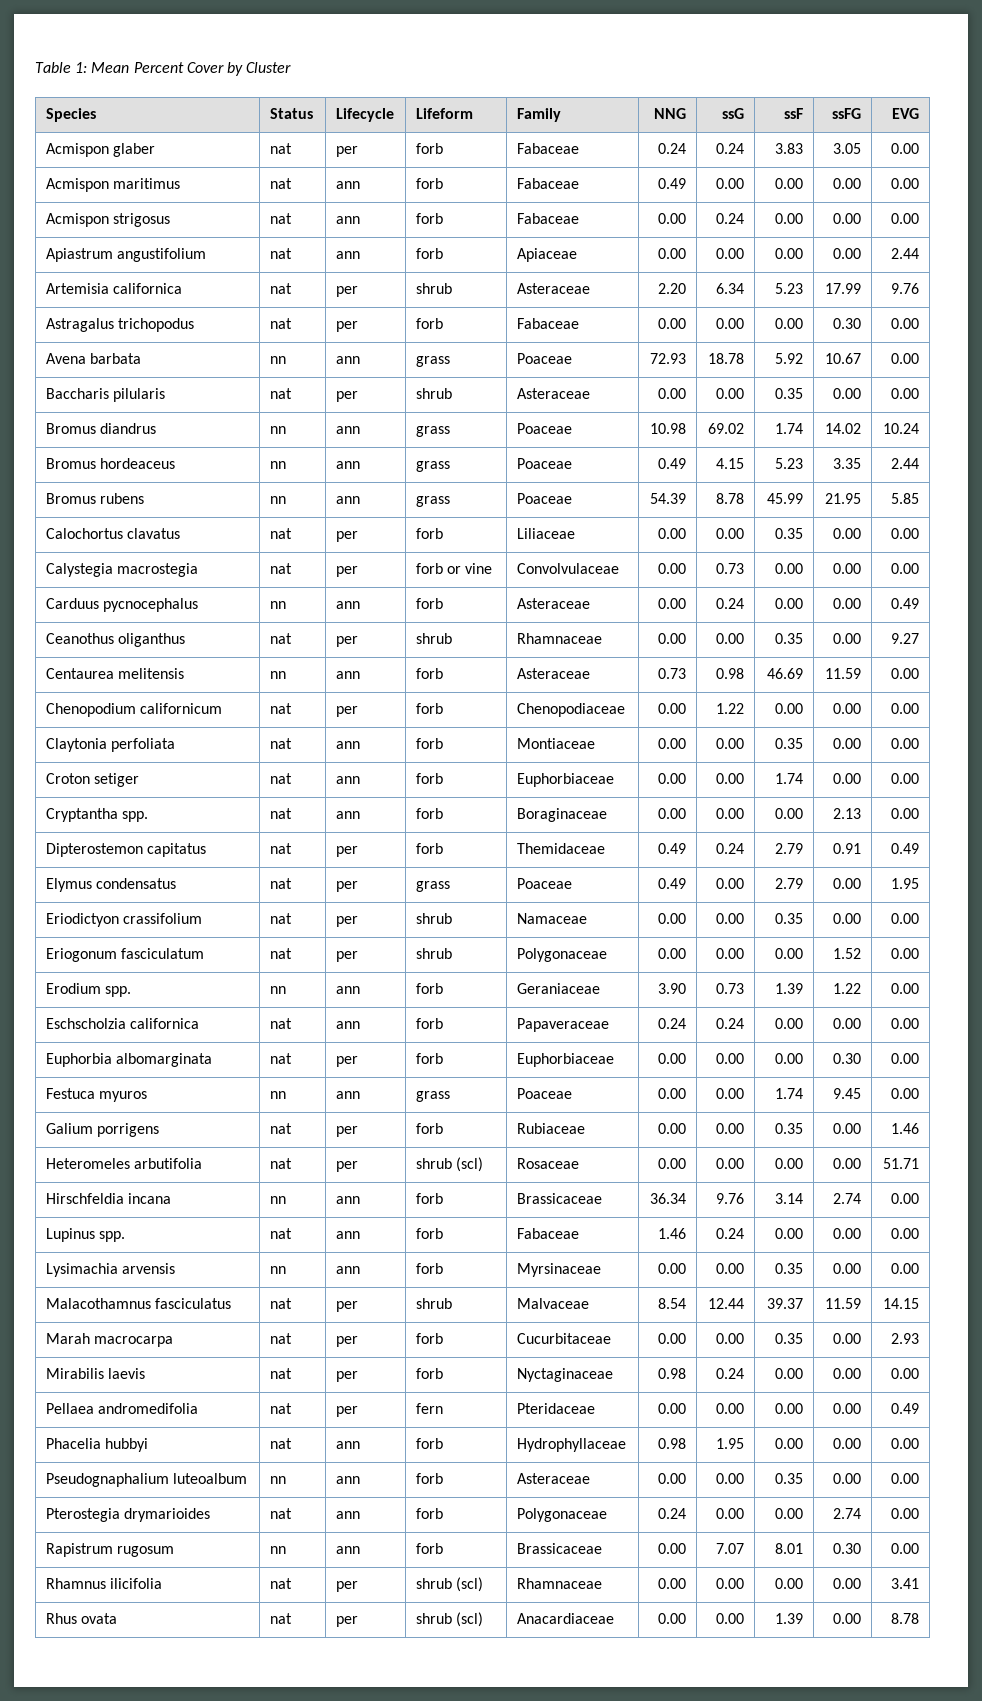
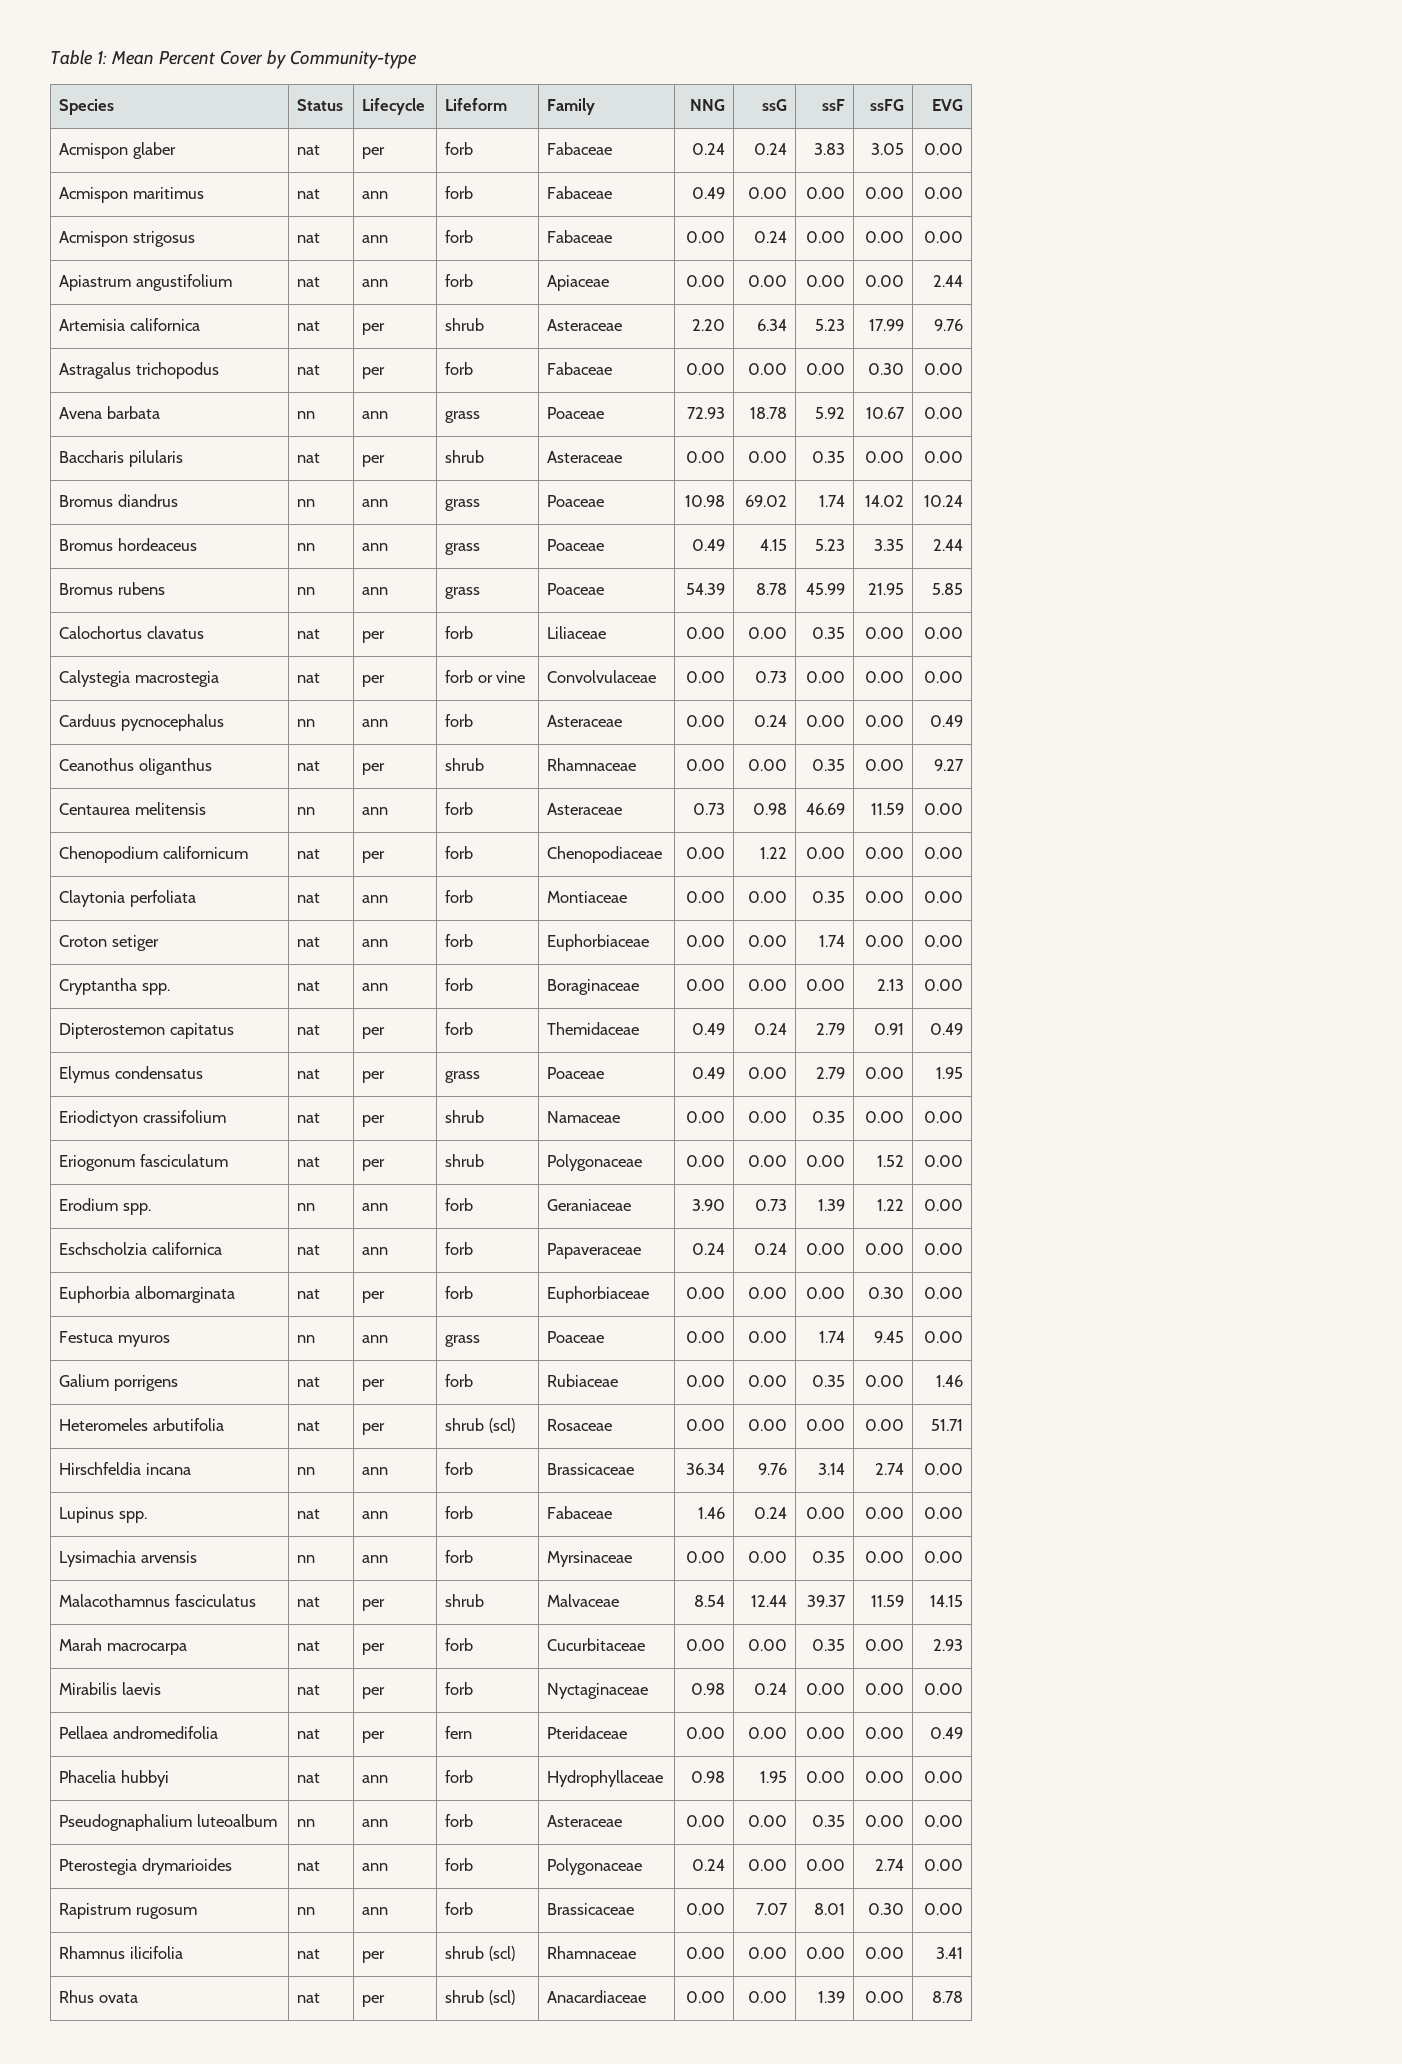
[246,62,292,73] Cluster -> [289,50,417,69] Community-type

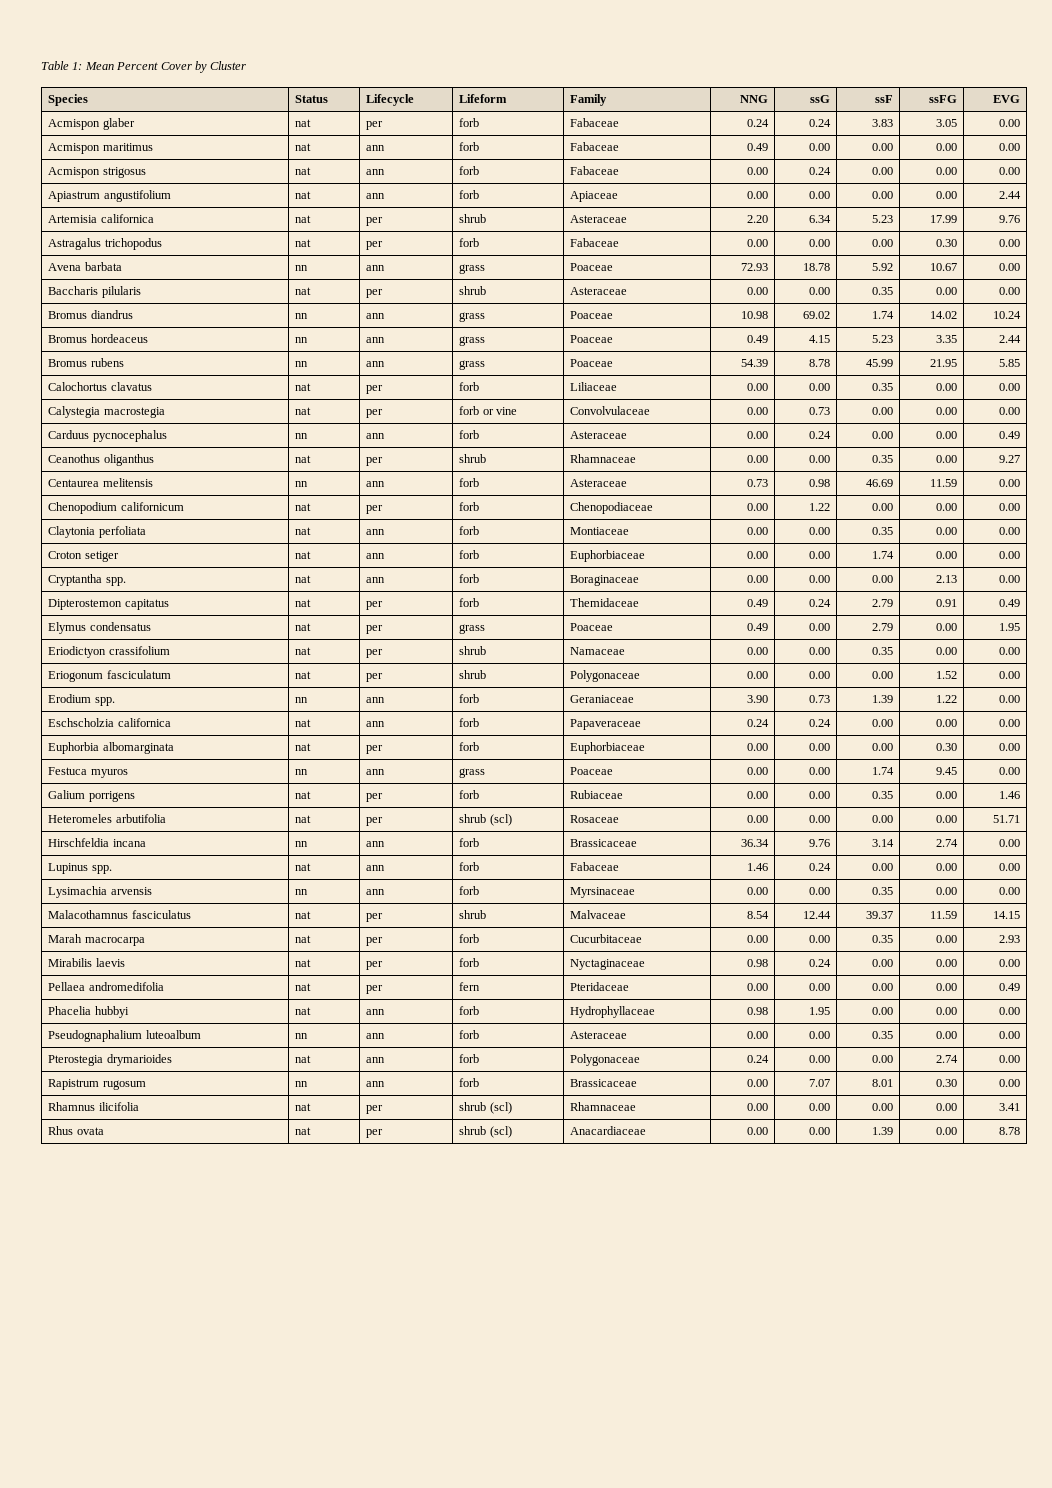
[289,50,417,69] Community-type -> [210,61,247,70] Cluster

